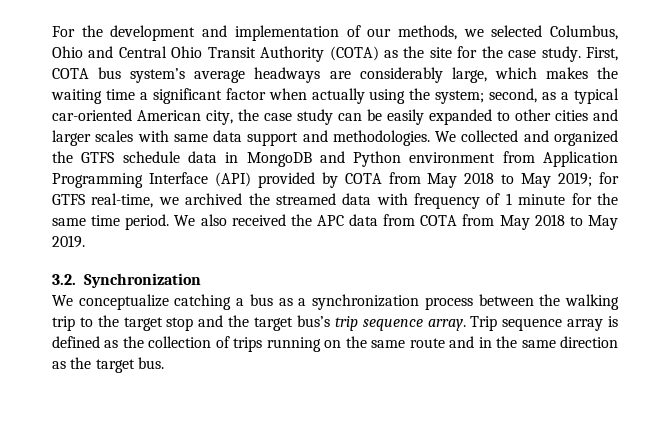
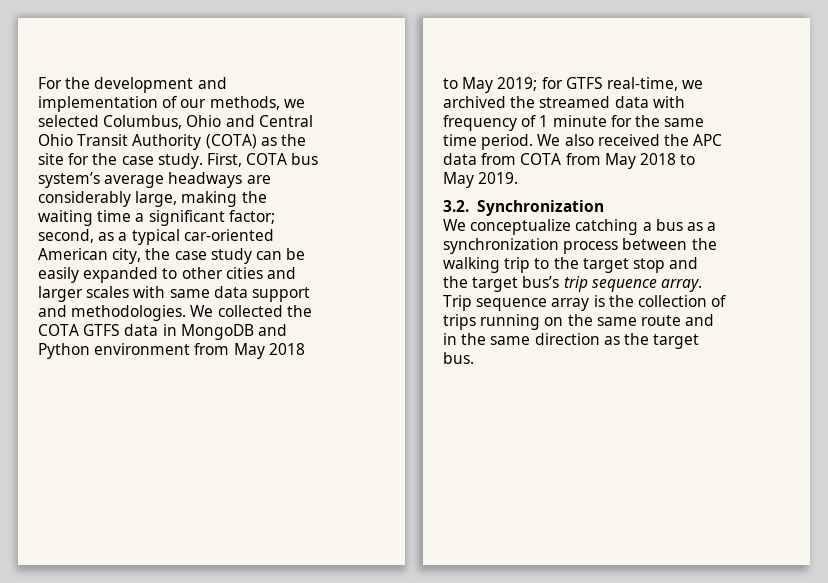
[494,67,588,79] which makes -> [181,191,238,207] making
[225,88,485,104] factor when actually using the system; -> [228,210,275,224] factor;
[523,130,618,146] [52,151,180,163] and organized the GTFS schedule -> [286,305,312,317] [38,324,121,336] the COTA GTFS
[543,151,619,167] [52,172,421,188] Application Programming Interface (API) provided by COTA from -> (230, 349) none
[52,336,119,348] defined as -> (605, 301) none

